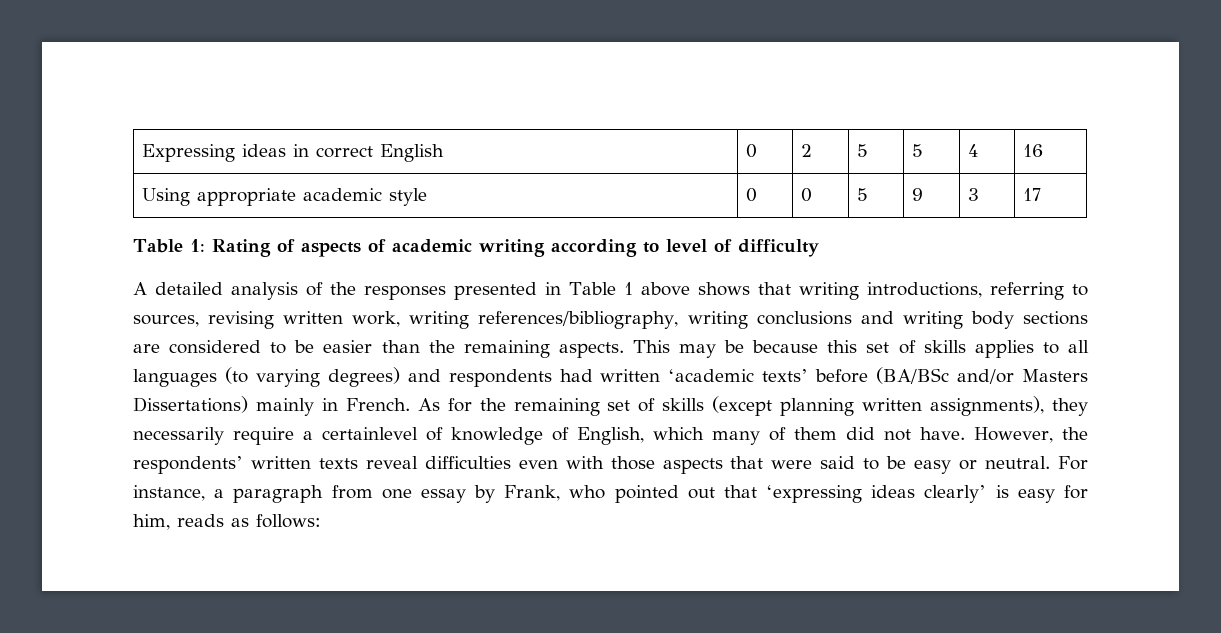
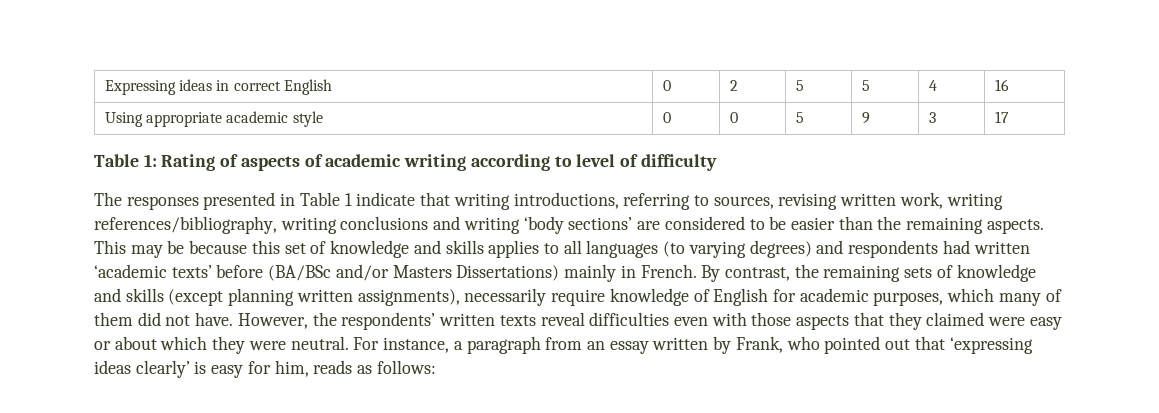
[133,282,357,300] A detailed analysis of the -> [94,192,122,206] The
[640,282,750,296] above shows -> [356,192,416,206] indicate
[970,311,1088,329] body sections -> [523,216,633,234] ‘body sections’
(916, 347) none -> [330,240,441,258] knowledge and
[417,398,656,416] As for the remaining set of -> [701,264,1036,282] [94,288,121,302] By contrast, the remaining sets of knowledge and
[1051,398,1088,416] they -> (460, 297) none
[303,427,645,445] a certainlevel of knowledge of English, -> [609,288,944,306] knowledge of English for academic purposes,
[771,456,978,474] were said to be easy or -> [888,312,1062,330] [94,336,286,354] they claimed were easy or about which they were
[381,489,466,503] one essay -> [586,337,709,354] an essay written

